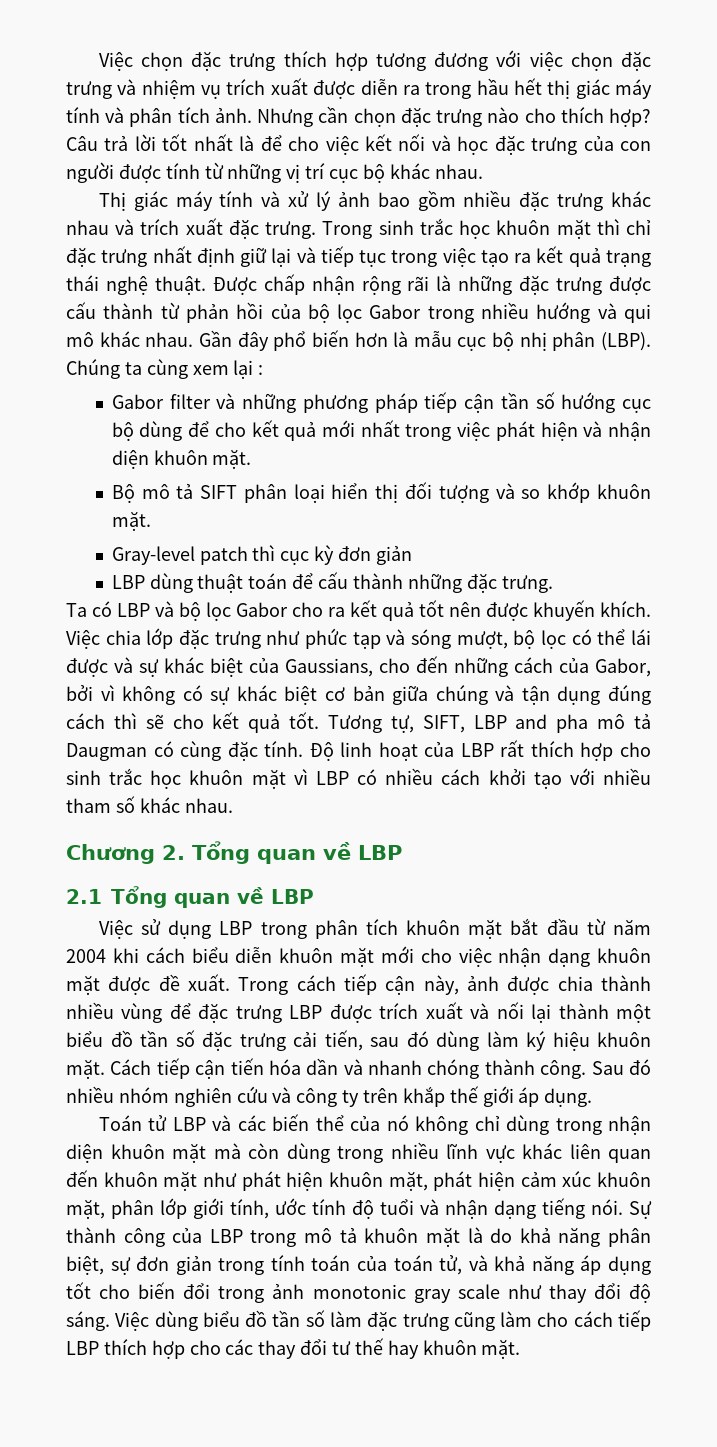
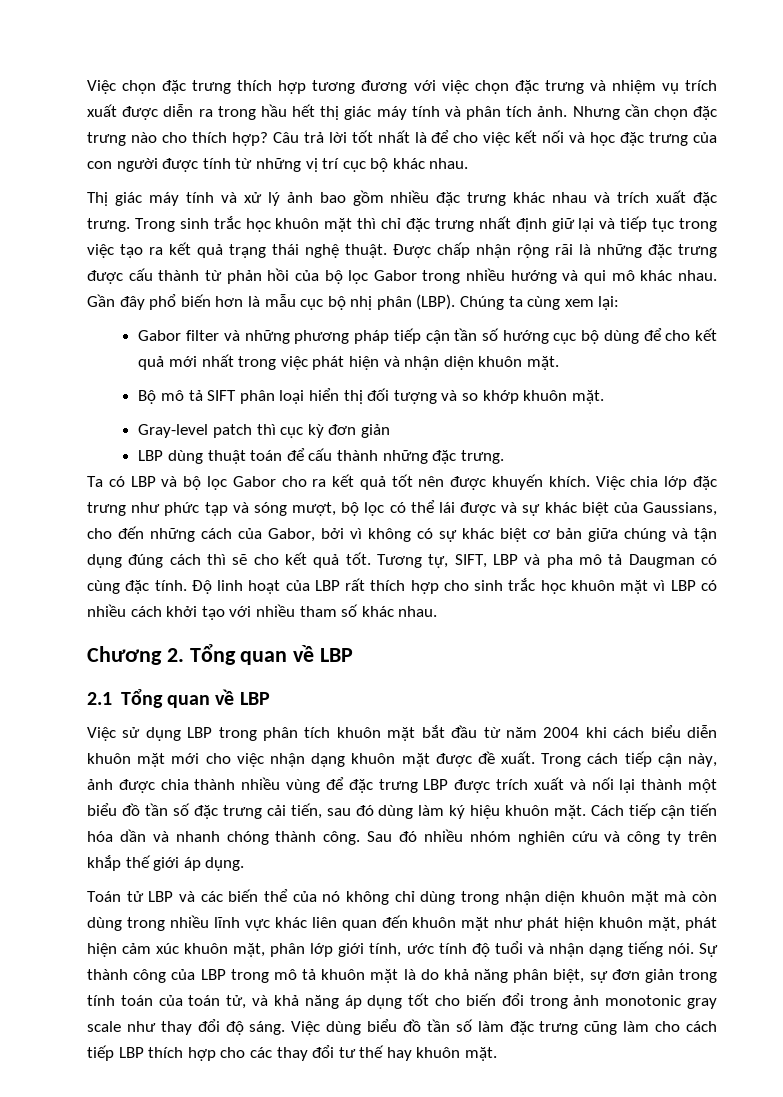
[233,360,264,379] lại : -> [598,296,620,310] lại:
[515,714,548,729] and -> [524,554,541,565] và

